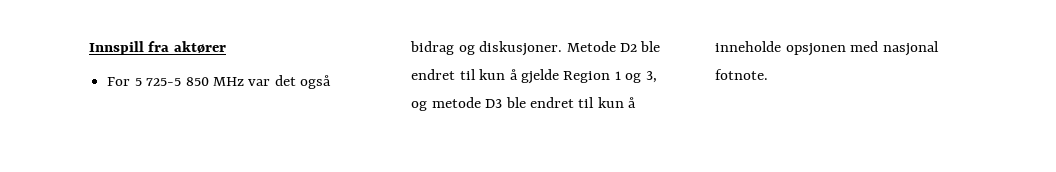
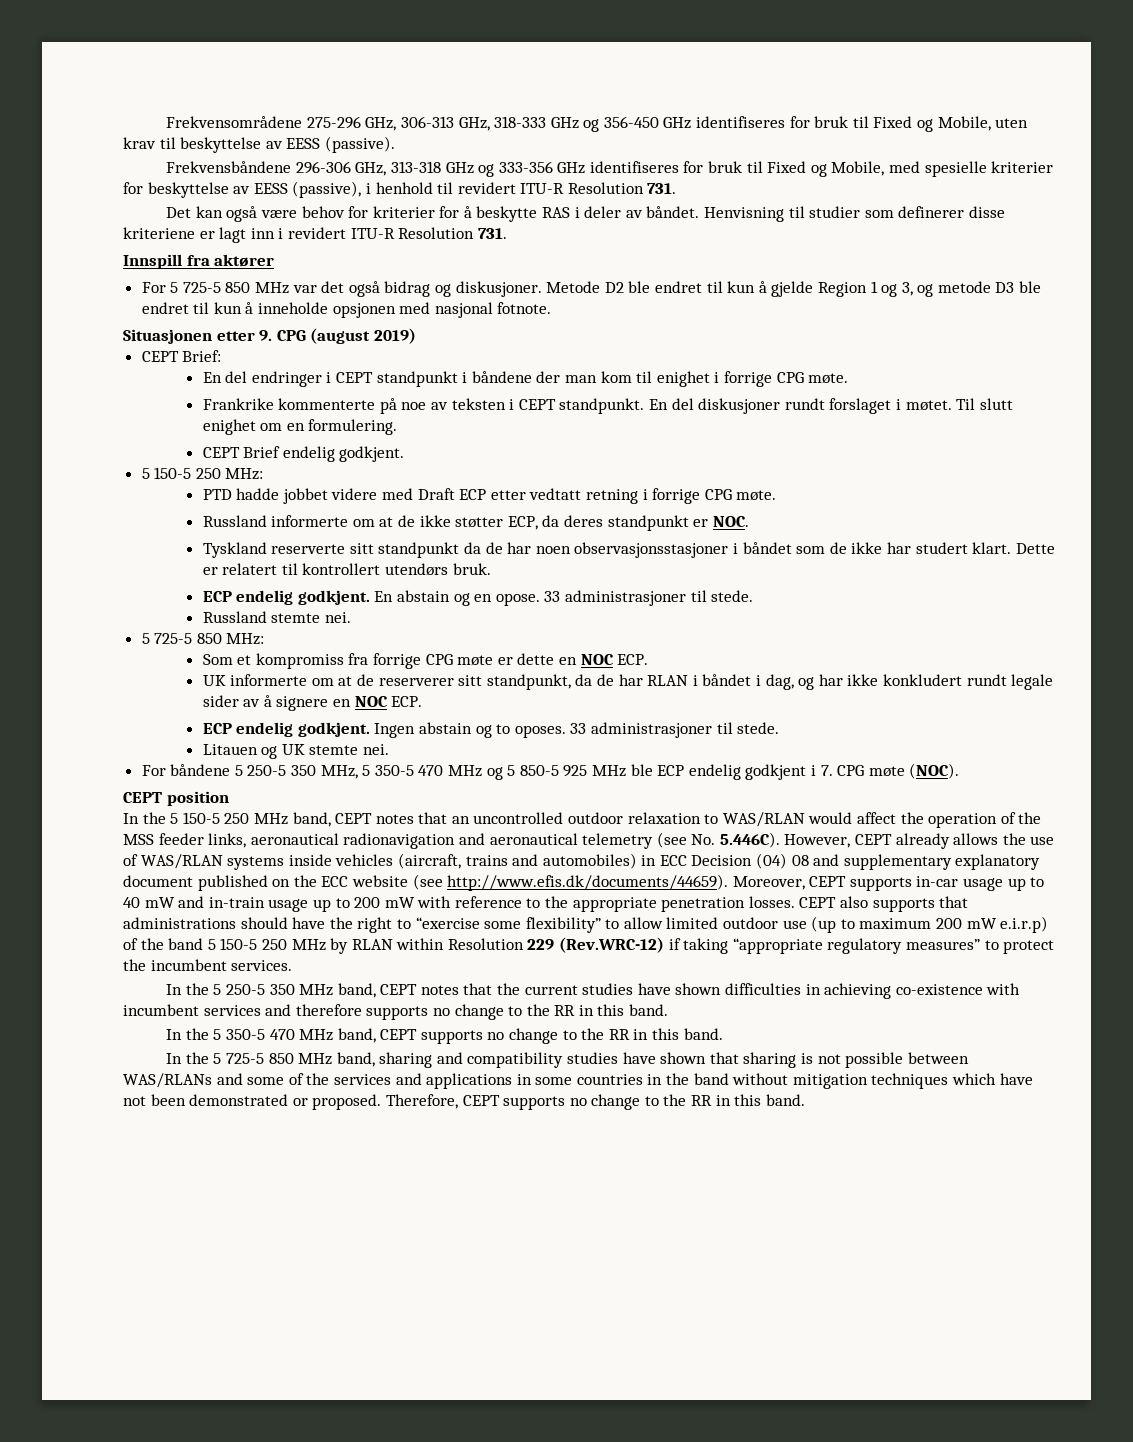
(89, 48) none -> [166,116,1029,132] [123,136,395,153] [166,161,1054,177] [123,181,677,198] [166,206,1005,222] [123,227,507,243] Frekvensområdene 275-296 GHz, 306-313 GHz, 318-333 GHz og 356-450 GHz identifiseres for bruk til Fixed og Mobile, uten krav til beskyttelse av EESS (passive). // Frekvensbåndene 296-306 GHz, 313-318 GHz og 333-356 GHz identifiseres for bruk til Fixed og Mobile, med spesielle kriterier for beskyttelse av EESS (passive), i henhold til revidert ITU-R Resolution 731. // Det kan også være behov for kriterier for å beskytte RAS i deler av båndet. Henvisning til studier som definerer disse kriteriene er lagt inn i revidert ITU-R Resolution 731. //
(769, 74) none -> [123,328,416,344] [141,350,222,362] [202,371,849,387] [202,398,1013,414] [202,419,398,435] [202,446,405,462] [141,467,264,480] [202,488,777,504] [202,515,749,531] [202,542,1055,558] [202,563,491,576] [202,590,754,606] [202,611,351,623] [141,633,265,645] [202,653,649,669] [202,674,1054,690] [202,695,423,711] [202,722,780,738] [202,744,390,759] [141,763,960,780] [123,791,229,806] [123,812,1042,828] [123,832,1055,849] [123,853,1041,870] [123,874,1045,891] [123,896,969,912] [123,916,1049,933] [123,937,1055,954] [123,959,293,971] [166,983,1021,999] [123,1004,669,1020] [166,1028,723,1044] [166,1052,969,1068] [123,1073,1033,1089] [123,1094,805,1110] // Situasjonen etter 9. CPG (august 2019) // CEPT Brief: // En del endringer i CEPT standpunkt i båndene der man kom til enighet i forrige CPG møte. // Frankrike kommenterte på noe av teksten i CEPT standpunkt. En del diskusjoner rundt forslaget i møtet. Til slutt enighet om en formulering. // CEPT Brief endelig godkjent. // 5 150-5 250 MHz: // PTD hadde jobbet videre med Draft ECP etter vedtatt retning i forrige CPG møte. // Russland informerte om at de ikke støtter ECP, da deres standpunkt er NOC. // Tyskland reserverte sitt standpunkt da de har noen observasjonsstasjoner i båndet som de ikke har studert klart. Dette er relatert til kontrollert utendørs bruk. // ECP endelig godkjent. En abstain og en opose. 33 administrasjoner til stede. // Russland stemte nei. // 5 725-5 850 MHz: // Som et kompromiss fra forrige CPG møte er dette en NOC ECP. // UK informerte om at de reserverer sitt standpunkt, da de har RLAN i båndet i dag, og har ikke konkludert rundt legale sider av å signere en NOC ECP. // ECP endelig godkjent. Ingen abstain og to oposes. 33 administrasjoner til stede. // Litauen og UK stemte nei. // For båndene 5 250-5 350 MHz, 5 350-5 470 MHz og 5 850-5 925 MHz ble ECP endelig godkjent i 7. CPG møte (NOC). // CEPT position // In the 5 150-5 250 MHz band, CEPT notes that an uncontrolled outdoor relaxation to WAS/RLAN would affect the operation of the MSS feeder links, aeronautical radionavigation and aeronautical telemetry (see No. 5.446C). However, CEPT already allows the use of WAS/RLAN systems inside vehicles (aircraft, trains and automobiles) in ECC Decision (04) 08 and supplementary explanatory document published on the ECC website (see http://www.efis.dk/documents/44659). Moreover, CEPT supports in-car usage up to 40 mW and in-train usage up to 200 mW with reference to the appropriate penetration losses. CEPT also supports that administrations should have the right to “exercise some flexibility” to allow limited outdoor use (up to maximum 200 mW e.i.r.p) of the band 5 150-5 250 MHz by RLAN within Resolution 229 (Rev.WRC-12) if taking “appropriate regulatory measures” to protect the incumbent services. // In the 5 250-5 350 MHz band, CEPT notes that the current studies have shown difficulties in achieving co-existence with incumbent services and therefore supports no change to the RR in this band. // In the 5 350-5 470 MHz band, CEPT supports no change to the RR in this band. // In the 5 725-5 850 MHz band, sharing and compatibility studies have shown that sharing is not possible between WAS/RLANs and some of the services and applications in some countries in the band without mitigation techniques which have not been demonstrated or proposed. Therefore, CEPT supports no change to the RR in this band.

